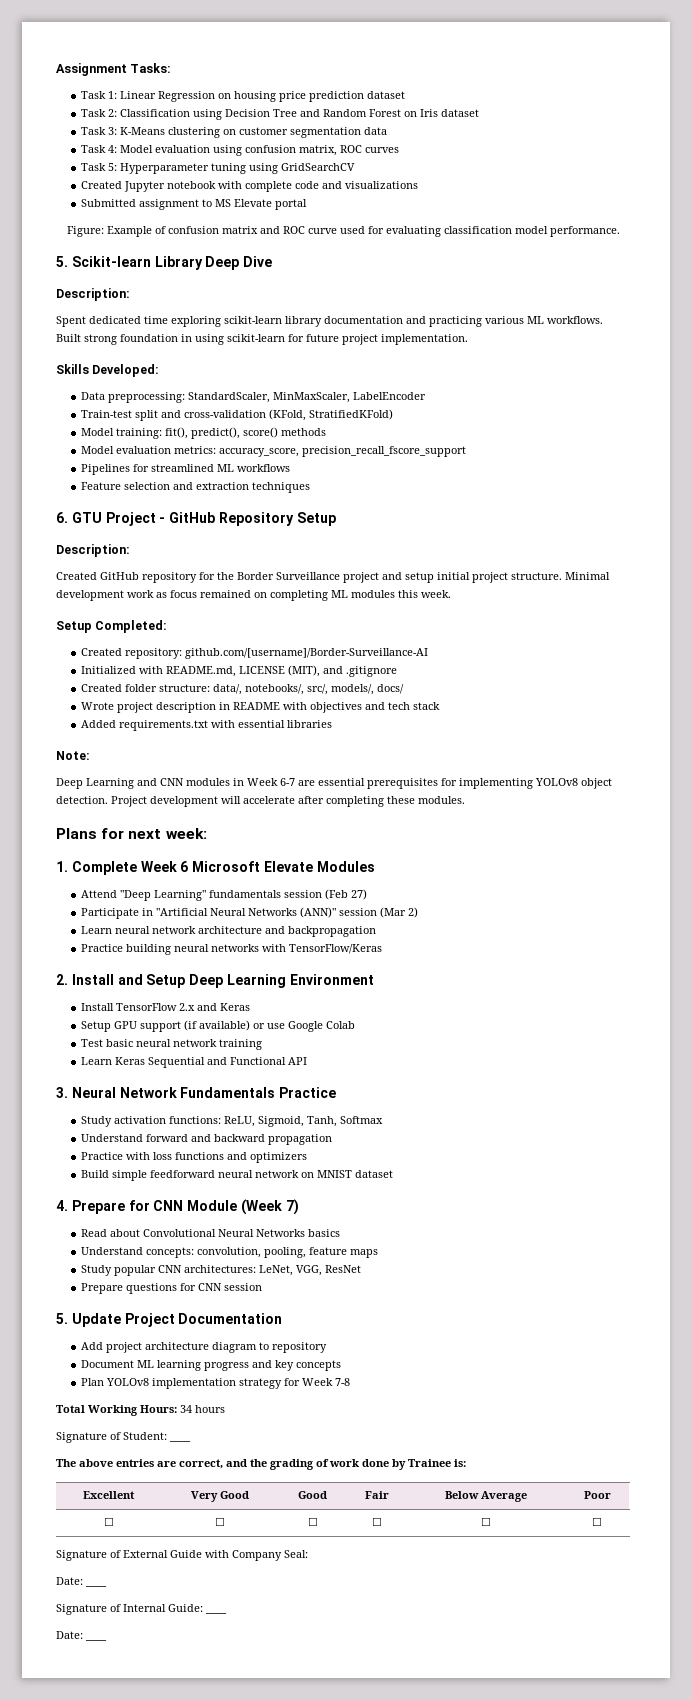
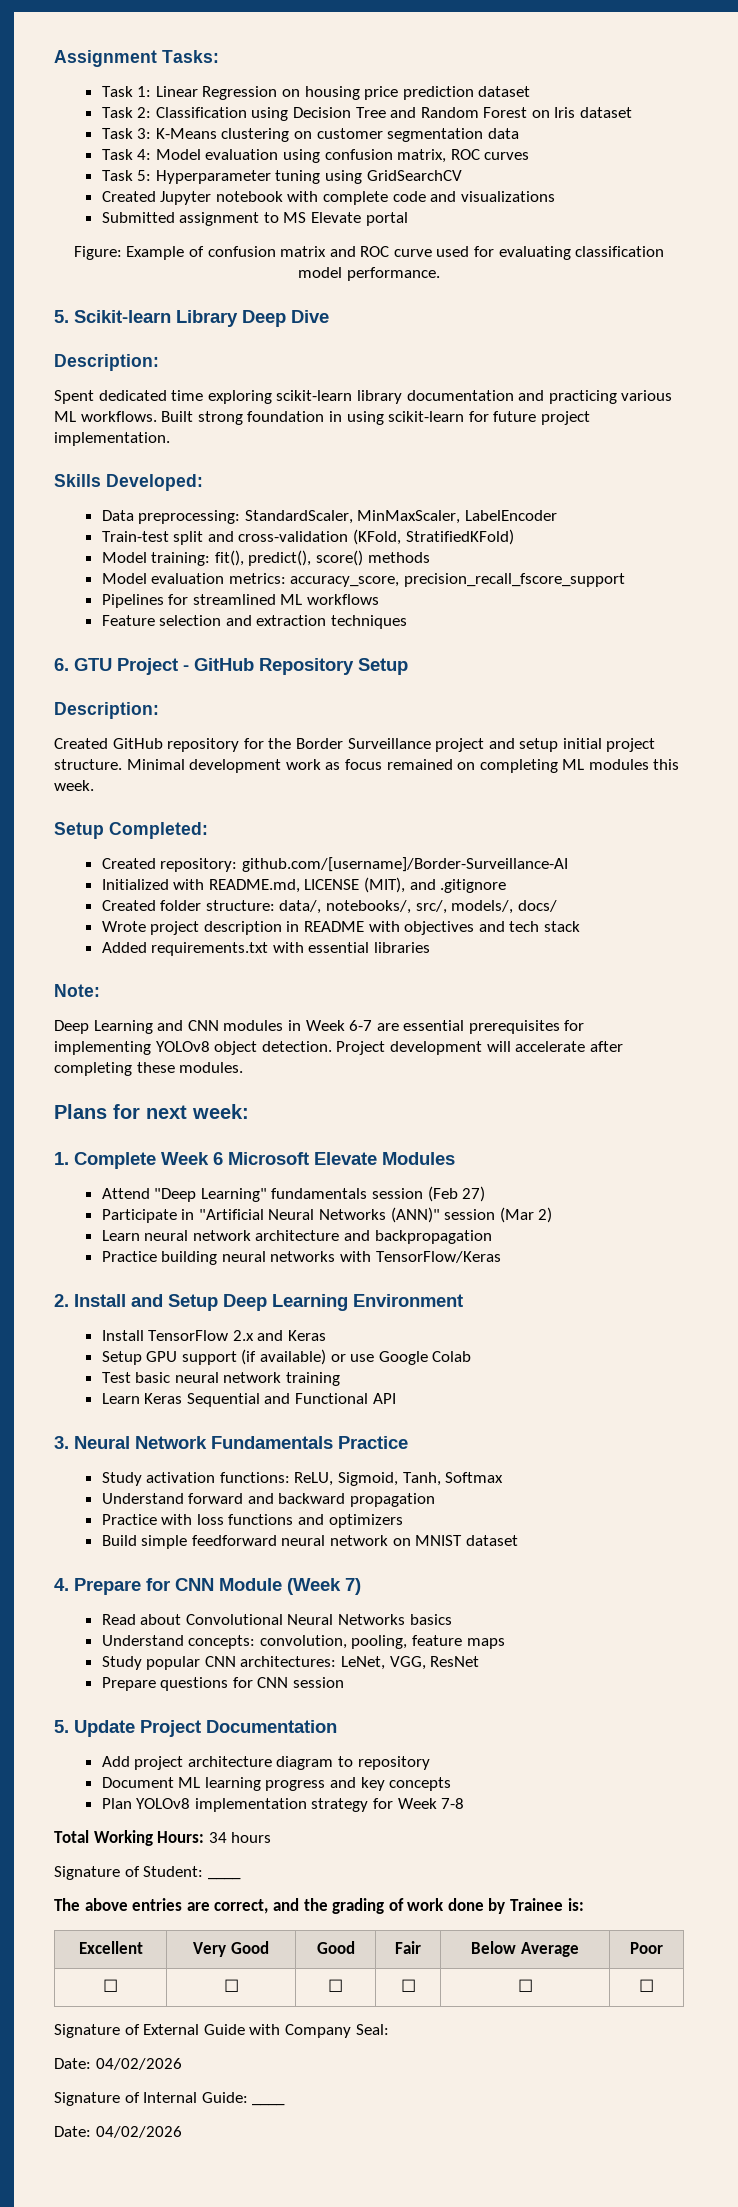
[85,1585,107,1587] ____ -> [95,2058,182,2070] 04/02/2026
[85,1639,107,1641] ____ -> [95,2126,182,2138] 04/02/2026

